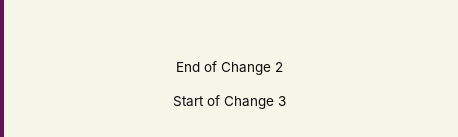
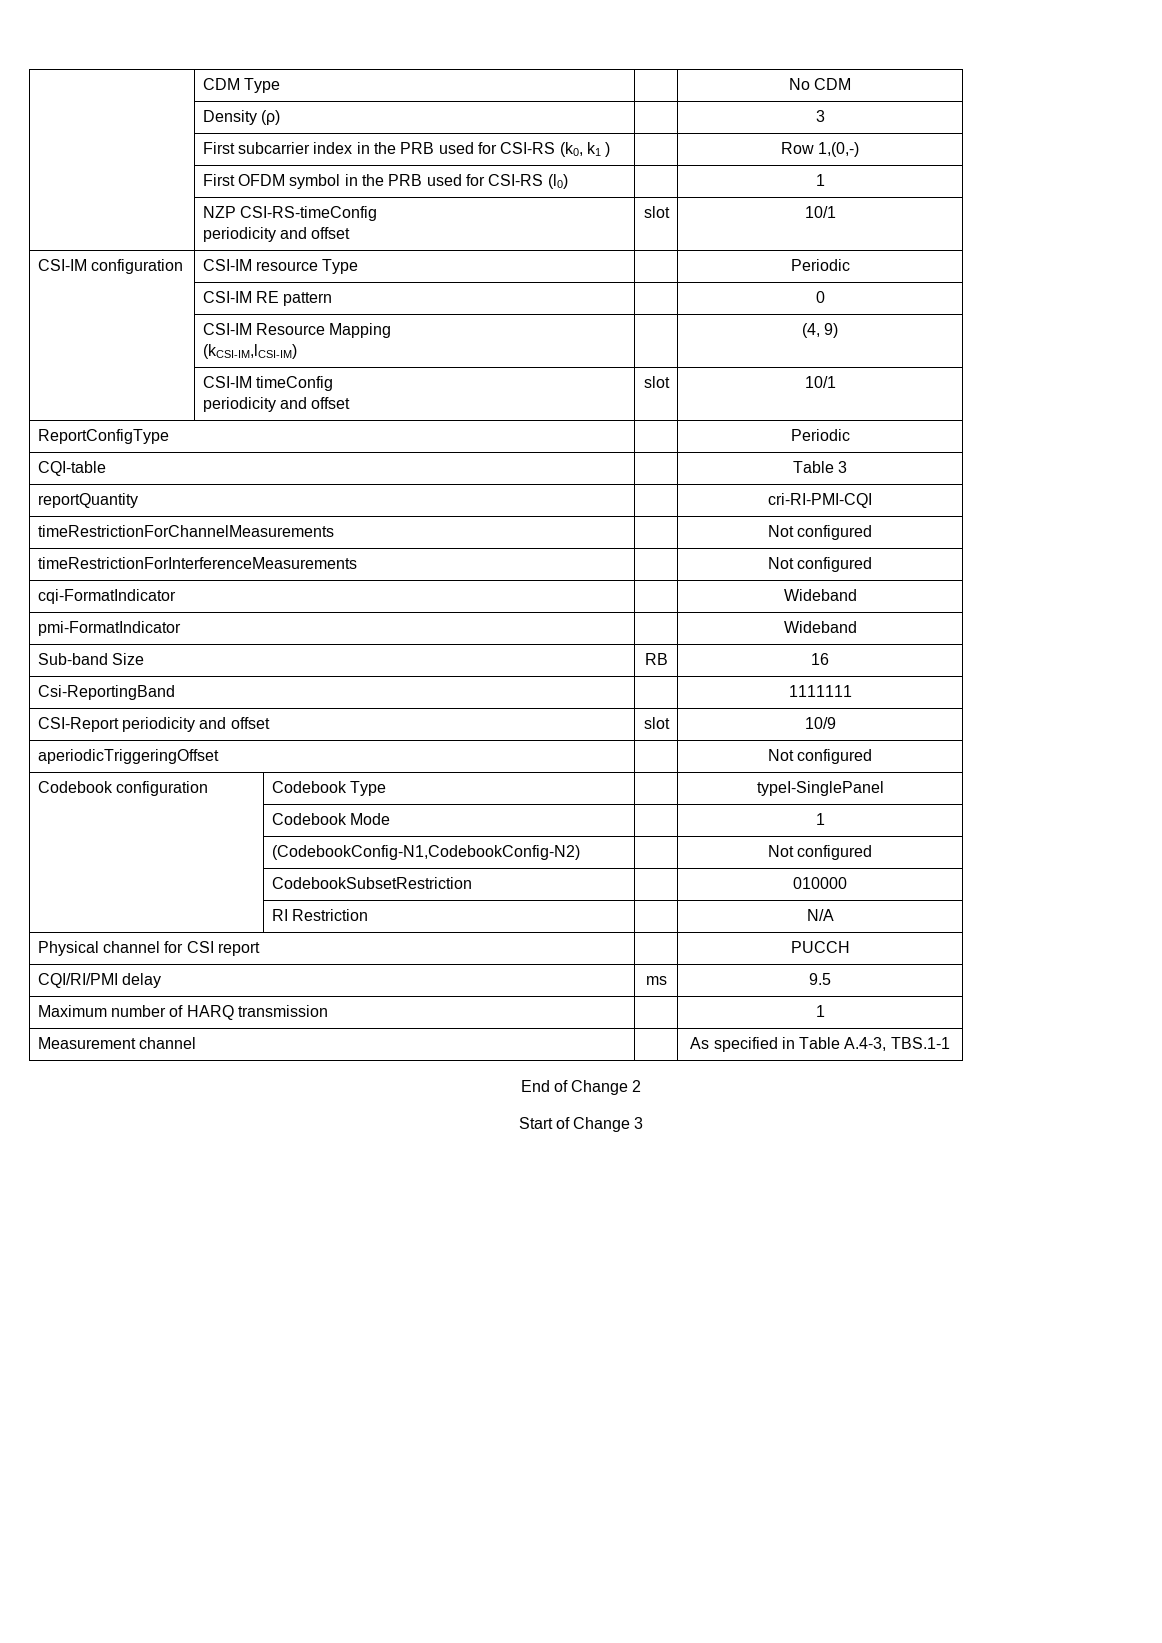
(175, 67) none -> [202,78,281,93] [788,78,852,90] [202,110,281,125] [815,110,825,122] [202,142,611,157] [780,142,860,157] [202,174,568,189] [815,174,825,186] [202,206,378,221] [202,227,351,242] [643,206,670,218] [804,206,836,218] [37,259,184,274] [202,259,359,274] [790,259,850,271] [202,291,333,306] [815,291,825,303] [202,323,392,338] [202,344,297,359] [801,323,839,338] [202,376,334,391] [202,397,351,412] [643,376,670,388] [804,376,836,388] [37,429,169,444] [790,429,850,441] [37,461,106,476] [792,461,848,473] [37,493,138,508] [768,493,872,508] [37,525,334,537] [767,525,873,540] [37,557,357,569] [767,557,873,572] [37,589,176,604] [783,589,857,601] [37,621,181,636] [783,621,857,633] [37,653,145,665] [644,653,668,665] [811,653,829,665] [37,685,175,700] [788,685,852,697] [37,717,270,732] [643,717,670,729] [804,717,836,729] [37,749,219,764] [767,749,873,764] [37,781,209,796] [271,781,387,796] [756,781,884,796] [271,813,391,825] [815,813,825,825] [271,845,580,860] [767,845,873,860] [271,877,472,889] [793,877,847,889] [271,909,369,921] [806,909,834,921] [37,941,261,956] [790,941,850,953] [37,973,162,988] [645,976,667,985] [809,973,831,985] [37,1005,329,1020] [815,1005,825,1017] [37,1037,197,1049] [690,1037,950,1052] | CDM Type | | No CDM // | Density (ρ) | | 3 // | First subcarrier index in the PRB used for CSI-RS (k0, k1 ) | | Row 1,(0,-) // | First OFDM symbol in the PRB used for CSI-RS (l0) | | 1 // | NZP CSI-RS-timeConfig // periodicity and offset | slot | 10/1 // CSI-IM configuration | CSI-IM resource Type | | Periodic // | CSI-IM RE pattern | | 0 // | CSI-IM Resource Mapping // (kCSI-IM,lCSI-IM) | | (4, 9) // | CSI-IM timeConfig // periodicity and offset | slot | 10/1 // ReportConfigType | | Periodic // CQI-table | | Table 3 // reportQuantity | | cri-RI-PMI-CQI // timeRestrictionForChannelMeasurements | | Not configured // timeRestrictionForInterferenceMeasurements | | Not configured // cqi-FormatIndicator | | Wideband // pmi-FormatIndicator | | Wideband // Sub-band Size | RB | 16 // Csi-ReportingBand | | 1111111 // CSI-Report periodicity and offset | slot | 10/9 // aperiodicTriggeringOffset | | Not configured // Codebook configuration | Codebook Type | | typeI-SinglePanel // | Codebook Mode | | 1 // | (CodebookConfig-N1,CodebookConfig-N2) | | Not configured // | CodebookSubsetRestriction | | 010000 // | RI Restriction | | N/A // Physical channel for CSI report | | PUCCH // CQI/RI/PMI delay | ms | 9.5 // Maximum number of HARQ transmission | | 1 // Measurement channel | | As specified in Table A.4-3, TBS.1-1 //

